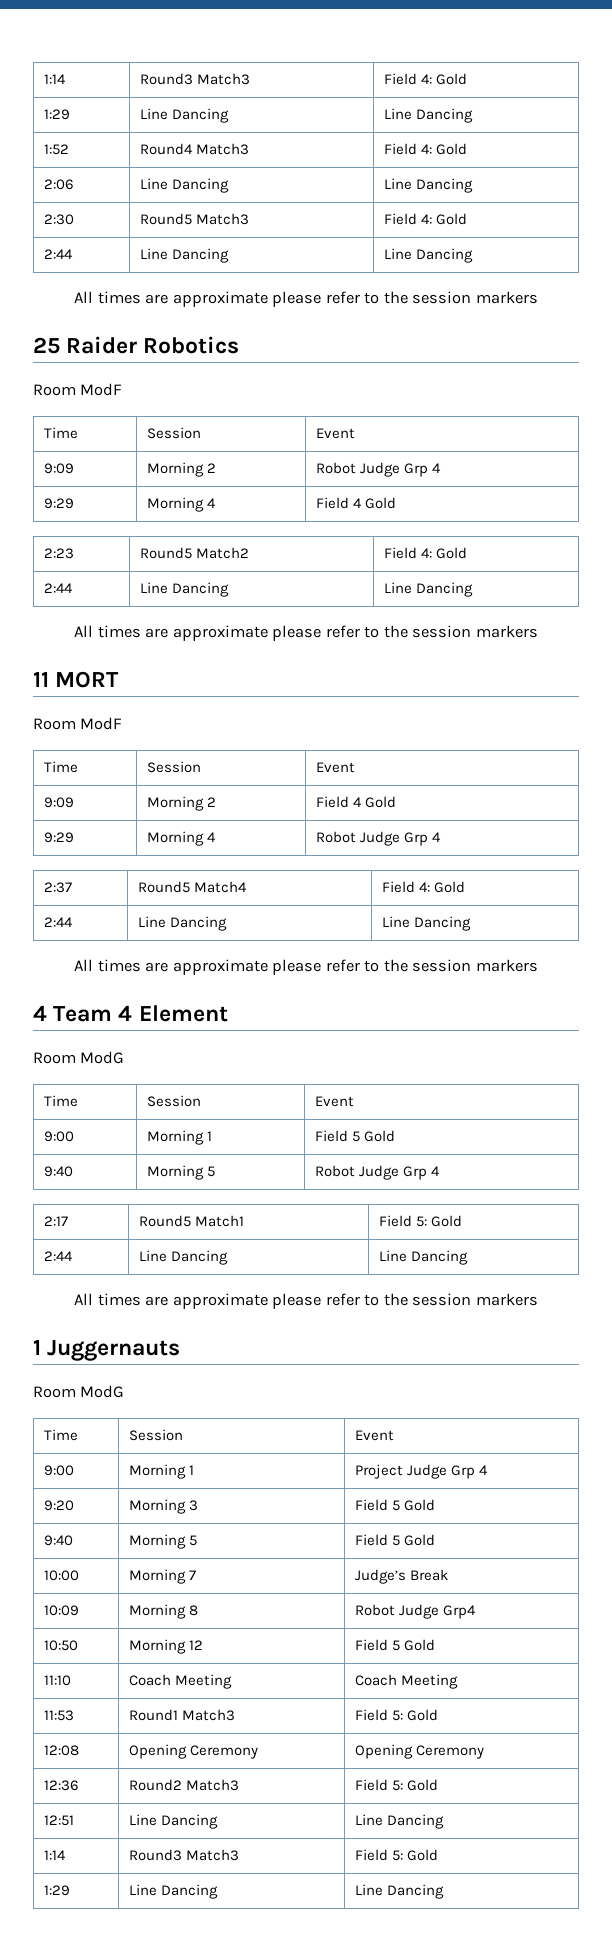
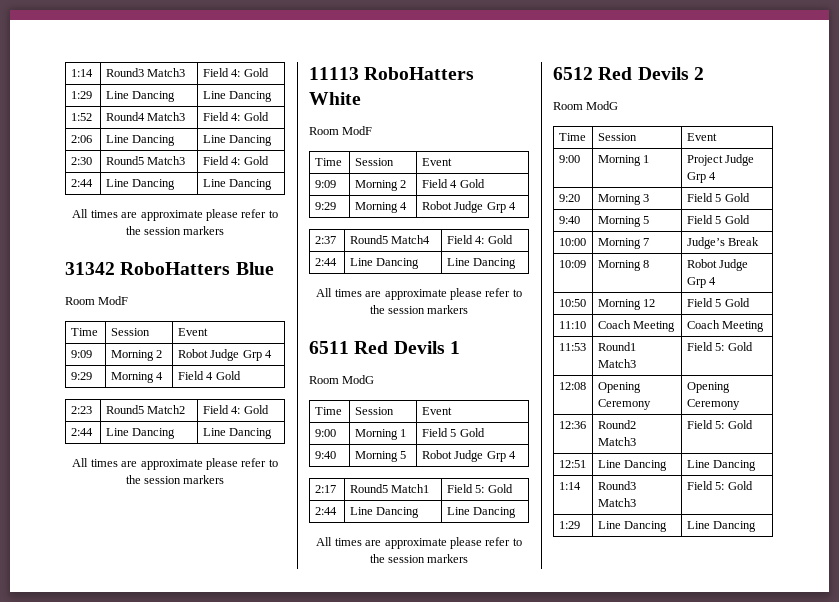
[33,336,240,354] 25 Raider Robotics -> [65,262,274,275] 31342 RoboHatters Blue
[33,671,120,688] 11 MORT -> [309,67,475,80] [309,92,361,105] 11113 RoboHatters White
[33,1005,228,1022] 4 Team 4 Element -> [309,341,460,354] 6511 Red Devils 1
[33,1339,181,1361] 1 Juggernauts -> [553,67,704,80] 6512 Red Devils 2
[443,1605,477,1619] Grp4 -> [686,277,717,288] Grp 4

